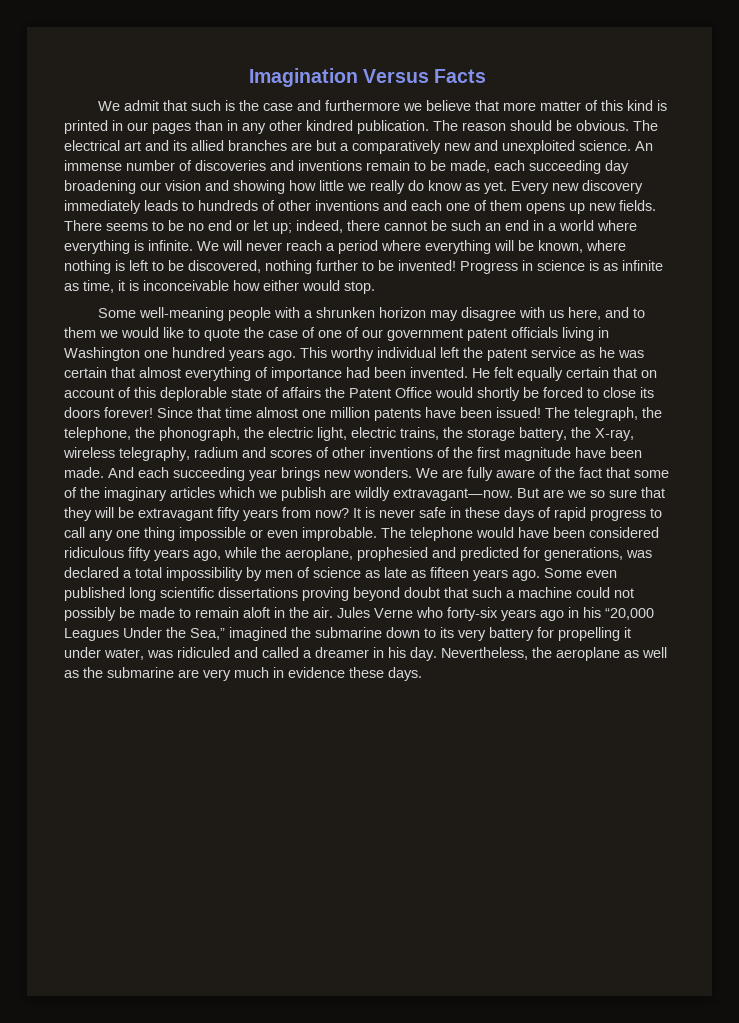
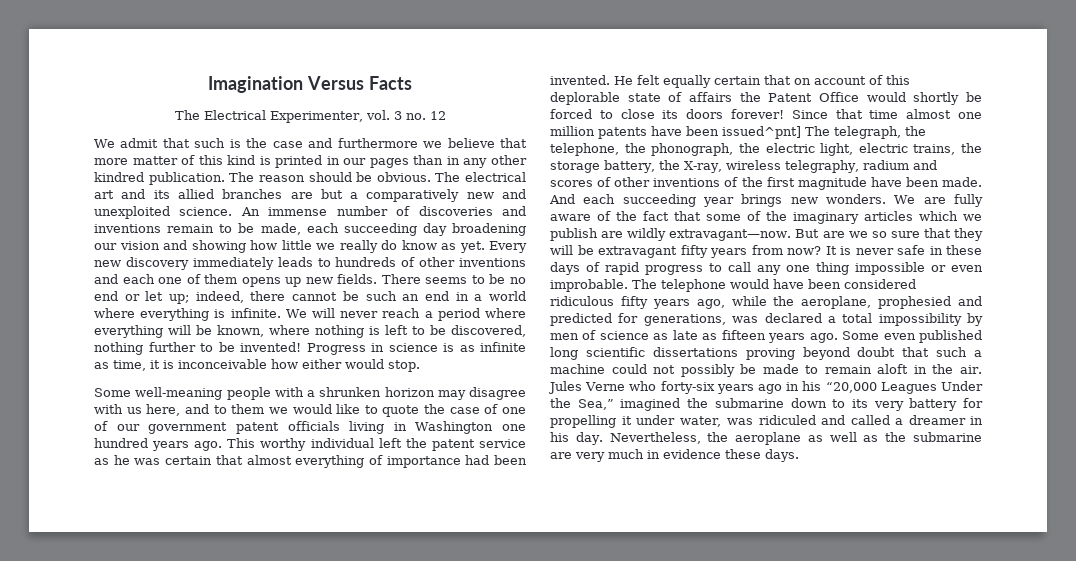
(487, 76) none -> [174,110,446,123] // The Electrical Experimenter, vol. 3 no. 12
[496,407,541,418] issued! -> [722,126,801,139] issued^pnt]

